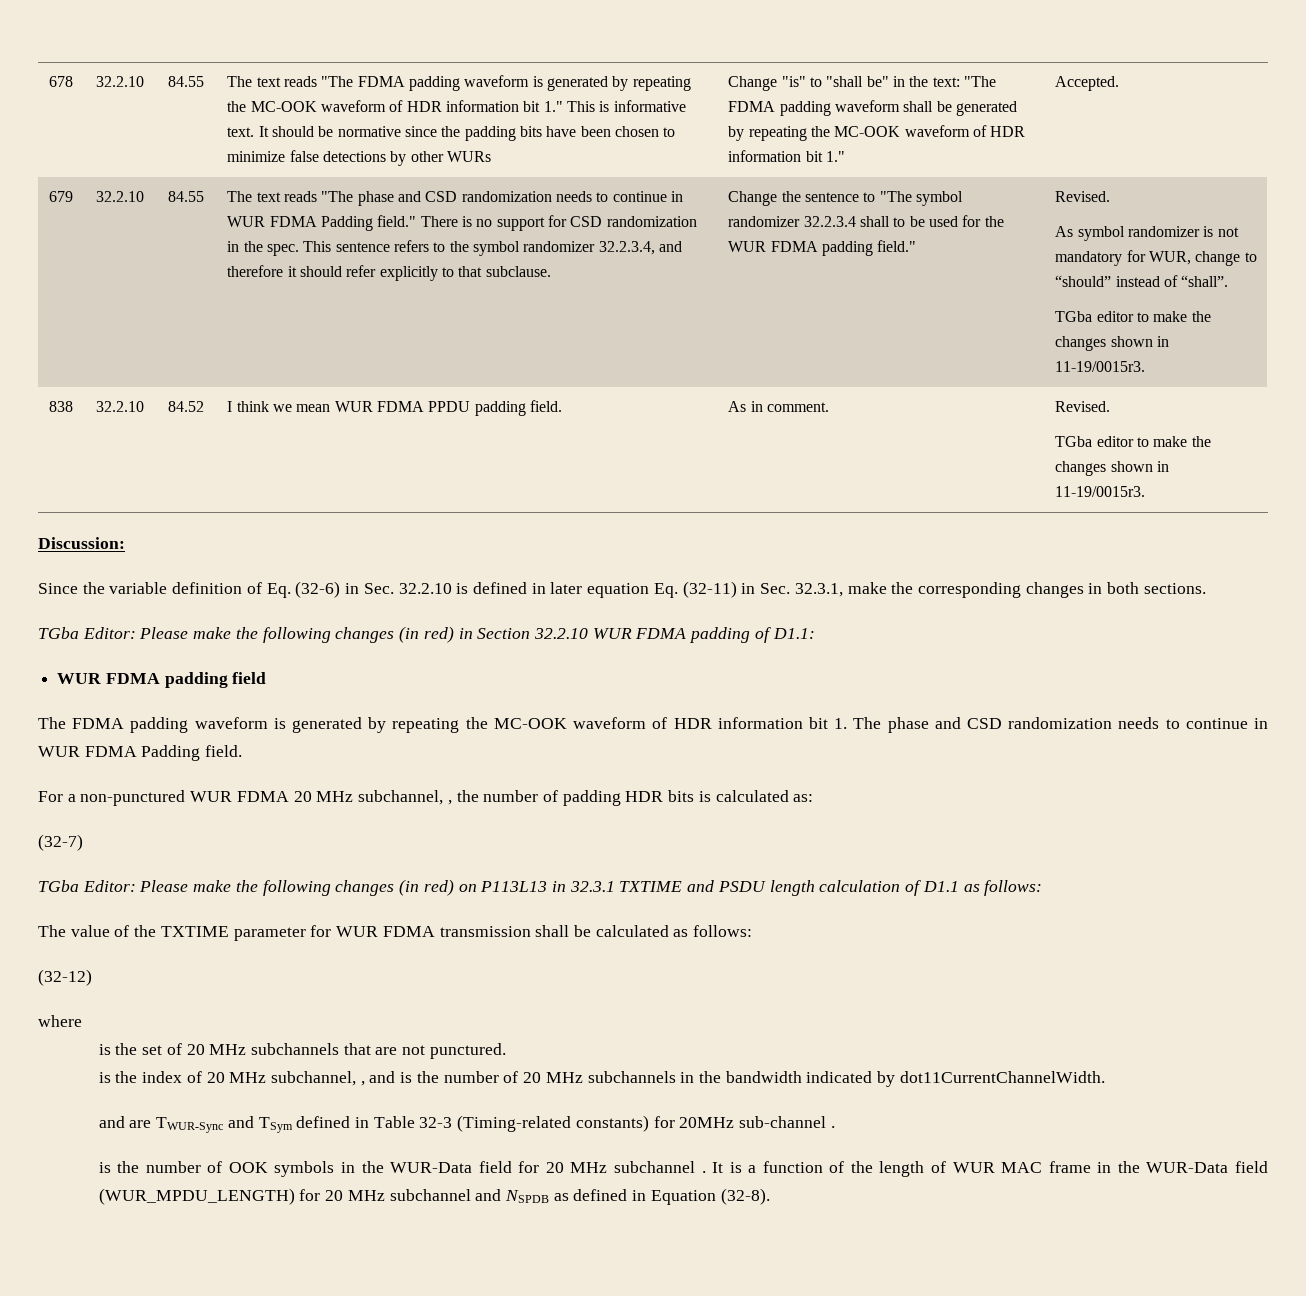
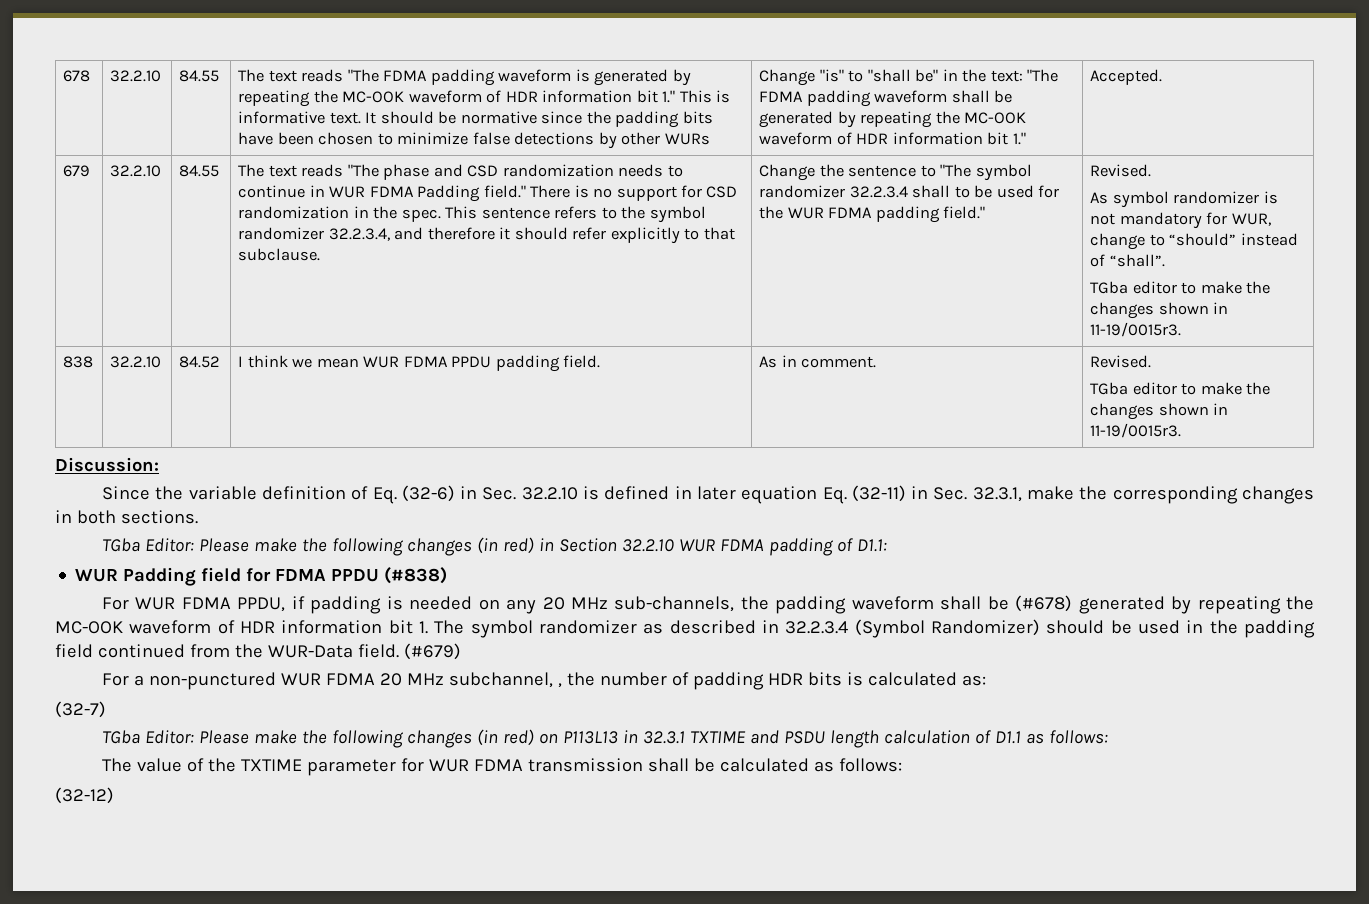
[105,672,267,688] [38,717,286,733] FDMA padding field // The FDMA padding waveform is -> [123,567,448,586] [101,595,1073,614] Padding field for FDMA PPDU (#838) // For WUR FDMA PPDU, if padding is needed on any 20 MHz sub-channels, the padding waveform shall be (#678)
[887,717,1268,733] [38,745,243,761] phase and CSD randomization needs to continue in WUR FDMA Padding field. -> [470,619,1315,638] [55,643,461,660] symbol randomizer as described in 32.2.3.4 (Symbol Randomizer) should be used in the padding field continued from the WUR-Data field. (#679)
[38,1015,82,1027] [98,1043,506,1059] [98,1071,1105,1087] [98,1115,835,1133] [98,1161,1268,1177] [98,1188,770,1205] // where // is the set of 20 MHz subchannels that are not punctured. // is the index of 20 MHz subchannel, , and is the number of 20 MHz subchannels in the bandwidth indicated by dot11CurrentChannelWidth. // and are TWUR-Sync and TSym defined in Table 32-3 (Timing-related constants) for 20MHz sub-channel . // is the number of OOK symbols in the WUR-Data field for 20 MHz subchannel . It is a function of the length of WUR MAC frame in the WUR-Data field (WUR_MPDU_LENGTH) for 20 MHz subchannel and NSPDB as defined in Equation (32-8). -> (114, 795) none

